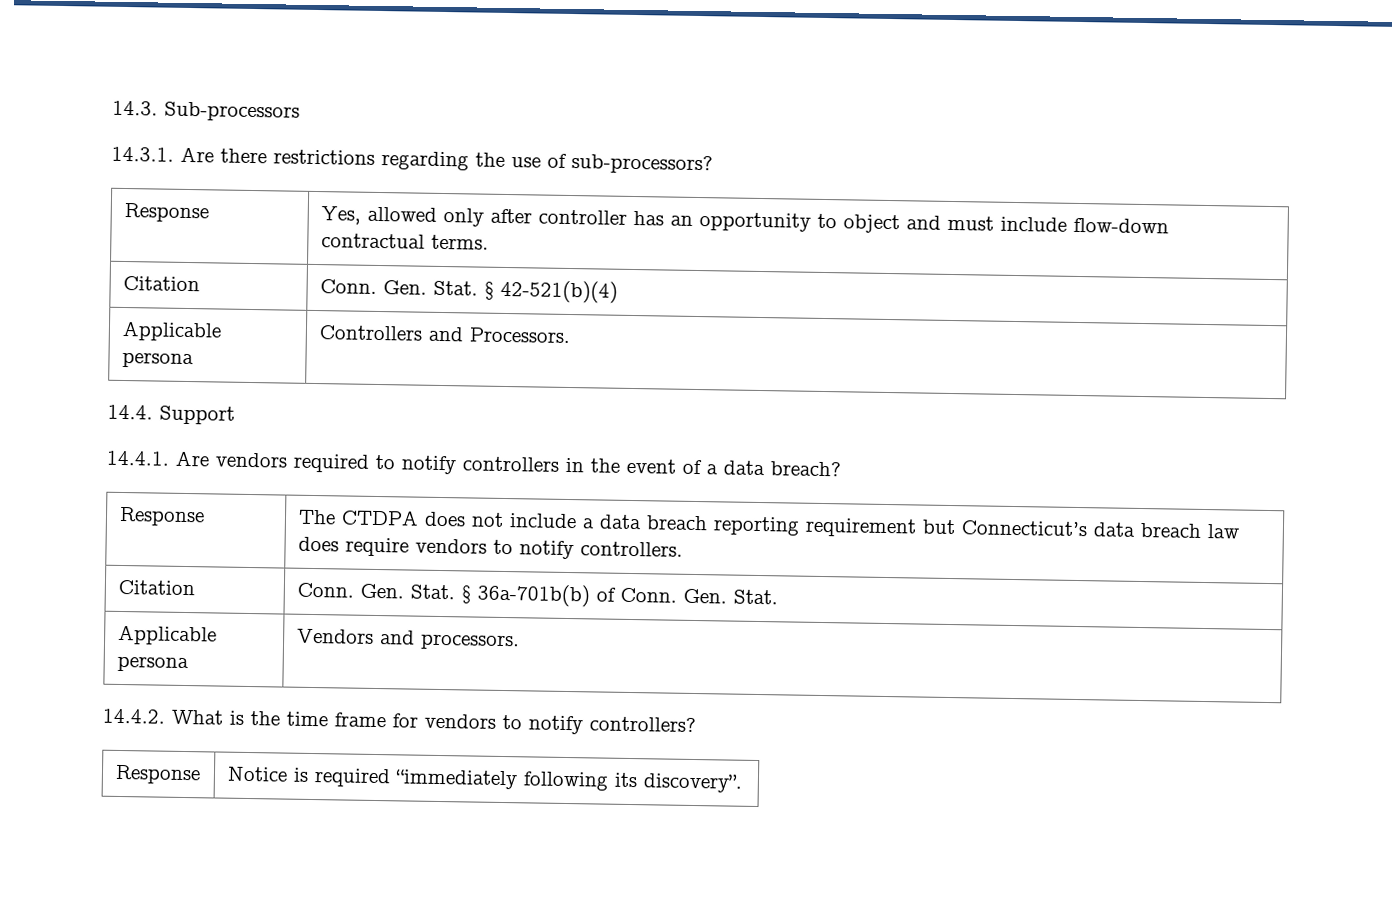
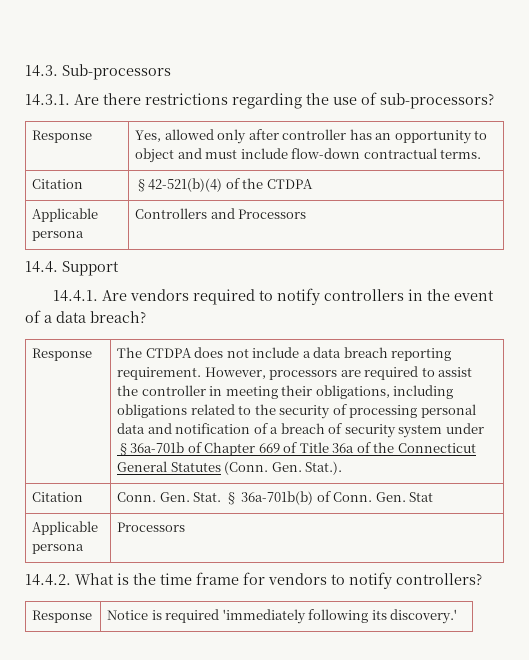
[319,279,618,304] Conn. Gen. Stat. § 42‑521(b)(4) -> [135,178,313,192] §42‑521(b)(4) of the CTDPA
[468,327,571,344] Processors. -> [238,209,307,219] Processors
[804,517,1240,539] [297,536,683,560] requirement but Connecticut’s data breach law does require vendors to notify controllers. -> [117,366,473,380] [117,385,454,399] [117,404,476,419] [117,423,484,438] [117,442,476,456] [117,461,343,475] requirement. However, processors are required to assist the controller in meeting their obligations, including obligations related to the security of processing personal data and notification of a breach of security system under §36a-701b of Chapter 669 of Title 36a of the Connecticut General Statutes (Conn. Gen. Stat.).
[732,589,778,605] [117,624,217,646] [116,655,189,673] [296,628,520,651] Stat. // Applicable persona | Vendors and processors. -> [409,492,434,502] [32,521,99,535] [32,544,85,554] [117,522,186,532] Stat // Applicable persona | Processors
[394,769,518,790] “immediately -> [222,609,306,624] 'immediately
[642,773,743,793] discovery”. -> [390,609,458,624] discovery.'

